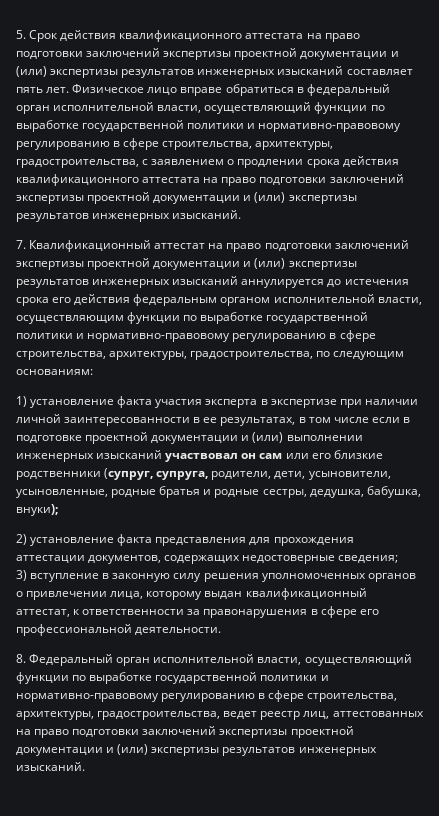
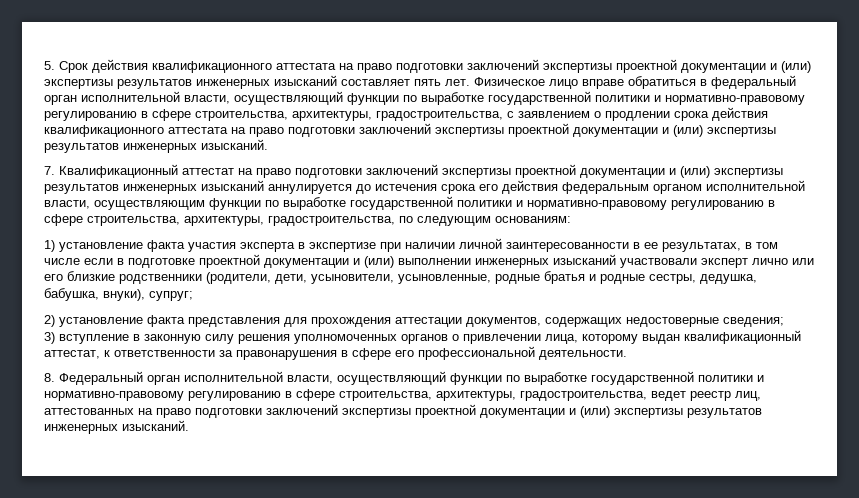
[165,453,283,462] участвовал он сам -> [620,258,788,268] участвовали эксперт лично
[104,468,272,480] (супруг, супруга, родители, -> [206,272,271,284] (родители,
[16,504,58,516] внуки); -> [103,289,193,301] внуки), супруг;

